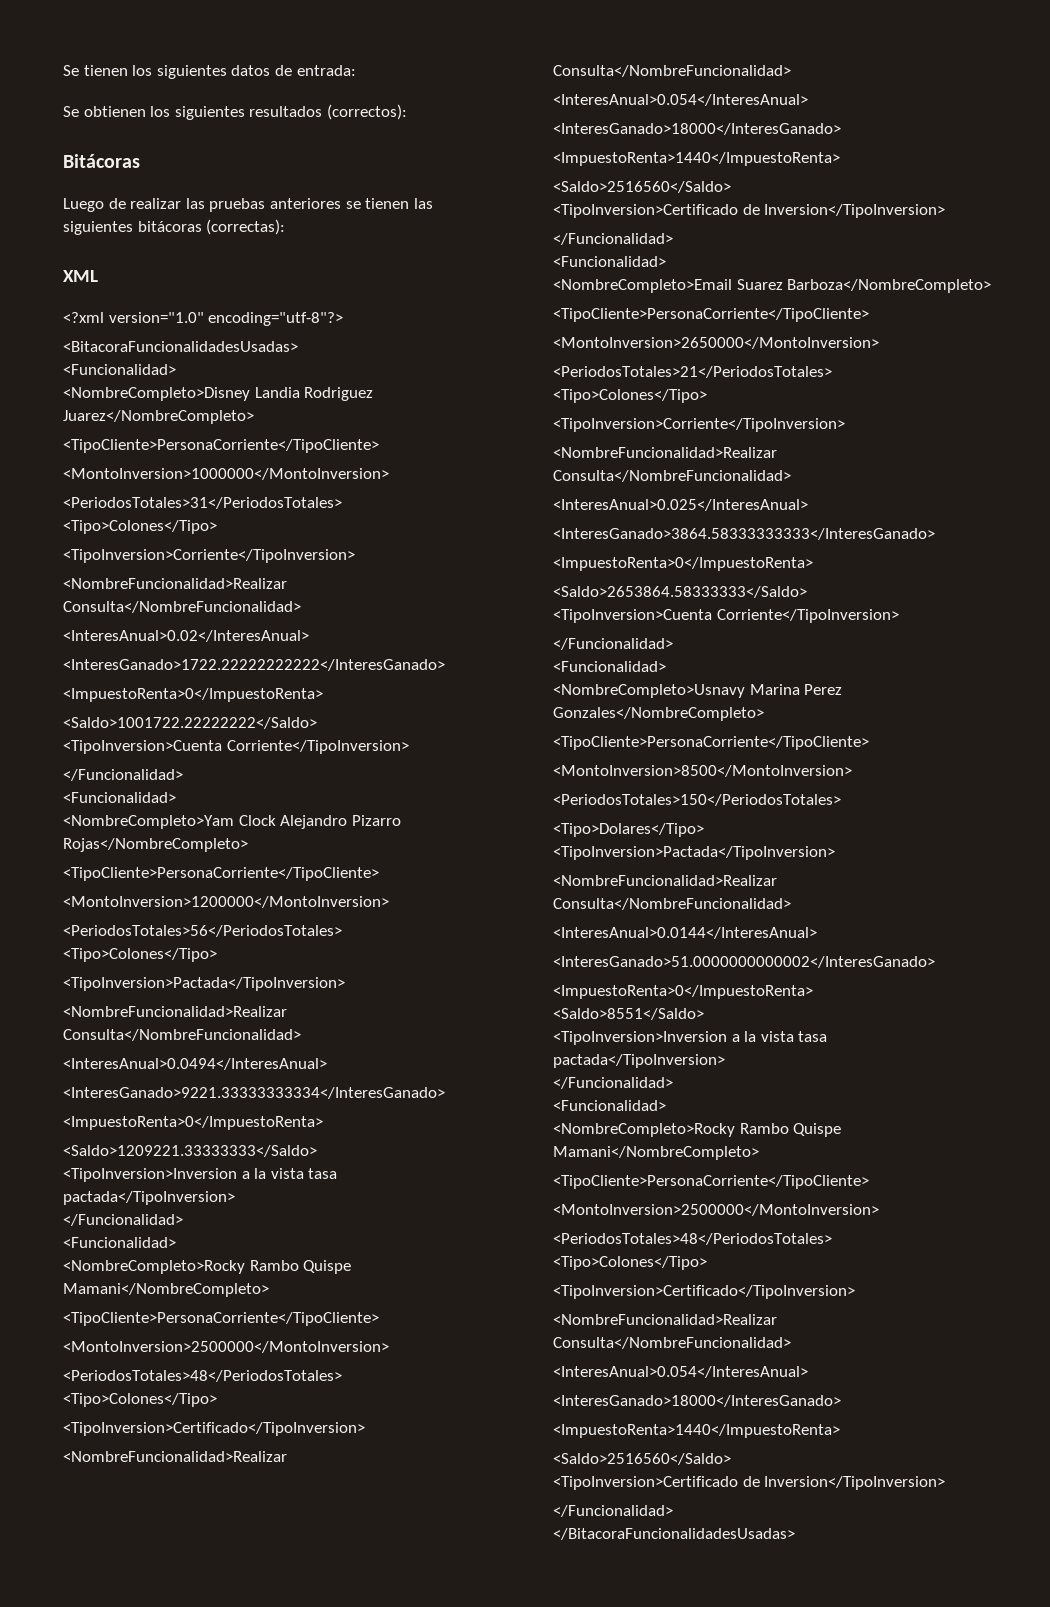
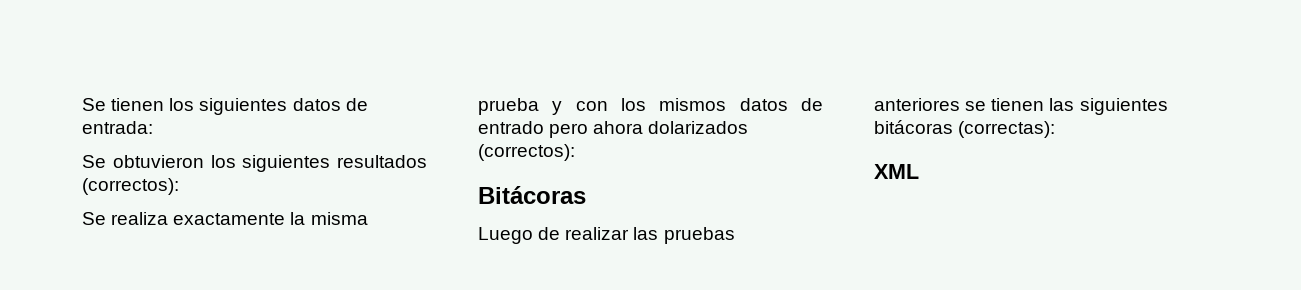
[83,106,146,117] obtienen -> [112,155,204,168] obtuvieron
(407, 112) none -> [82,212,368,225] [478,98,823,115] [478,121,749,138] [478,144,575,161] // Se realiza exactamente la misma prueba y con los mismos datos de entrado pero ahora dolarizados (correctos):
[63,312,344,326] [63,341,298,352] [63,364,176,375] [63,387,374,401] [63,410,254,424] [63,439,379,453] [63,468,389,480] [63,497,342,509] [63,520,217,534] [63,549,355,563] [63,578,287,589] [63,601,301,613] [63,630,309,642] [63,659,445,671] [63,688,323,702] [63,717,317,729] [63,740,409,754] [63,769,183,781] [63,792,176,803] [63,815,401,829] [63,838,248,852] [63,867,379,881] [63,896,389,908] [63,925,342,937] [63,948,217,962] [63,977,345,991] [63,1006,287,1017] [63,1029,301,1041] [63,1058,327,1070] [63,1087,445,1099] [63,1116,323,1130] [63,1145,317,1157] [63,1168,338,1182] [63,1191,235,1205] [63,1214,183,1226] [63,1237,176,1248] [63,1260,352,1274] [63,1283,269,1297] [63,1312,379,1326] [63,1341,389,1353] [63,1370,342,1382] [63,1393,217,1407] [63,1422,365,1436] [63,1451,287,1462] [553,65,791,77] [553,94,808,106] [553,123,841,135] [553,152,840,166] [553,181,731,193] [553,204,946,218] [553,233,673,245] [553,256,666,267] [553,279,992,293] [553,308,869,322] [553,337,879,349] [553,366,832,378] [553,389,707,403] [553,418,845,432] [553,447,777,458] [553,470,791,482] [553,499,808,511] [553,528,935,540] [553,557,813,571] [553,586,807,598] [553,609,899,623] [553,638,673,650] [553,661,666,672] [553,684,843,698] [553,707,764,721] [553,736,869,750] [553,765,852,777] [553,794,841,806] [553,823,704,837] [553,846,835,860] [553,875,777,886] [553,898,791,910] [553,927,817,939] [553,956,935,968] [553,985,813,999] [553,1008,704,1020] [553,1031,828,1045] [553,1054,725,1068] [553,1077,673,1089] [553,1100,666,1111] [553,1123,842,1137] [553,1146,759,1160] [553,1175,869,1189] [553,1204,879,1216] [553,1233,832,1245] [553,1256,707,1270] [553,1285,855,1299] [553,1314,777,1325] [553,1337,791,1349] [553,1366,808,1378] [553,1395,841,1407] [553,1424,840,1438] [553,1453,731,1465] [553,1476,946,1490] [553,1505,673,1517] [553,1528,795,1540] // <?xml version="1.0" encoding="utf-8"?> // <BitacoraFuncionalidadesUsadas> // <Funcionalidad> // <NombreCompleto>Disney Landia Rodriguez Juarez</NombreCompleto> // <TipoCliente>PersonaCorriente</TipoCliente> // <MontoInversion>1000000</MontoInversion> // <PeriodosTotales>31</PeriodosTotales> // <Tipo>Colones</Tipo> // <TipoInversion>Corriente</TipoInversion> // <NombreFuncionalidad>Realizar Consulta</NombreFuncionalidad> // <InteresAnual>0.02</InteresAnual> // <InteresGanado>1722.22222222222</InteresGanado> // <ImpuestoRenta>0</ImpuestoRenta> // <Saldo>1001722.22222222</Saldo> // <TipoInversion>Cuenta Corriente</TipoInversion> // </Funcionalidad> // <Funcionalidad> // <NombreCompleto>Yam Clock Alejandro Pizarro Rojas</NombreCompleto> // <TipoCliente>PersonaCorriente</TipoCliente> // <MontoInversion>1200000</MontoInversion> // <PeriodosTotales>56</PeriodosTotales> // <Tipo>Colones</Tipo> // <TipoInversion>Pactada</TipoInversion> // <NombreFuncionalidad>Realizar Consulta</NombreFuncionalidad> // <InteresAnual>0.0494</InteresAnual> // <InteresGanado>9221.33333333334</InteresGanado> // <ImpuestoRenta>0</ImpuestoRenta> // <Saldo>1209221.33333333</Saldo> // <TipoInversion>Inversion a la vista tasa pactada</TipoInversion> // </Funcionalidad> // <Funcionalidad> // <NombreCompleto>Rocky Rambo Quispe Mamani</NombreCompleto> // <TipoCliente>PersonaCorriente</TipoCliente> // <MontoInversion>2500000</MontoInversion> // <PeriodosTotales>48</PeriodosTotales> // <Tipo>Colones</Tipo> // <TipoInversion>Certificado</TipoInversion> // <NombreFuncionalidad>Realizar Consulta</NombreFuncionalidad> // <InteresAnual>0.054</InteresAnual> // <InteresGanado>18000</InteresGanado> // <ImpuestoRenta>1440</ImpuestoRenta> // <Saldo>2516560</Saldo> // <TipoInversion>Certificado de Inversion</TipoInversion> // </Funcionalidad> // <Funcionalidad> // <NombreCompleto>Email Suarez Barboza</NombreCompleto> // <TipoCliente>PersonaCorriente</TipoCliente> // <MontoInversion>2650000</MontoInversion> // <PeriodosTotales>21</PeriodosTotales> // <Tipo>Colones</Tipo> // <TipoInversion>Corriente</TipoInversion> // <NombreFuncionalidad>Realizar Consulta</NombreFuncionalidad> // <InteresAnual>0.025</InteresAnual> // <InteresGanado>3864.58333333333</InteresGanado> // <ImpuestoRenta>0</ImpuestoRenta> // <Saldo>2653864.58333333</Saldo> // <TipoInversion>Cuenta Corriente</TipoInversion> // </Funcionalidad> // <Funcionalidad> // <NombreCompleto>Usnavy Marina Perez Gonzales</NombreCompleto> // <TipoCliente>PersonaCorriente</TipoCliente> // <MontoInversion>8500</MontoInversion> // <PeriodosTotales>150</PeriodosTotales> // <Tipo>Dolares</Tipo> // <TipoInversion>Pactada</TipoInversion> // <NombreFuncionalidad>Realizar Consulta</NombreFuncionalidad> // <InteresAnual>0.0144</InteresAnual> // <InteresGanado>51.0000000000002</InteresGanado> // <ImpuestoRenta>0</ImpuestoRenta> // <Saldo>8551</Saldo> // <TipoInversion>Inversion a la vista tasa pactada</TipoInversion> // </Funcionalidad> // <Funcionalidad> // <NombreCompleto>Rocky Rambo Quispe Mamani</NombreCompleto> // <TipoCliente>PersonaCorriente</TipoCliente> // <MontoInversion>2500000</MontoInversion> // <PeriodosTotales>48</PeriodosTotales> // <Tipo>Colones</Tipo> // <TipoInversion>Certificado</TipoInversion> // <NombreFuncionalidad>Realizar Consulta</NombreFuncionalidad> // <InteresAnual>0.054</InteresAnual> // <InteresGanado>18000</InteresGanado> // <ImpuestoRenta>1440</ImpuestoRenta> // <Saldo>2516560</Saldo> // <TipoInversion>Certificado de Inversion</TipoInversion> // </Funcionalidad> // </BitacoraFuncionalidadesUsadas> -> (919, 171) none

